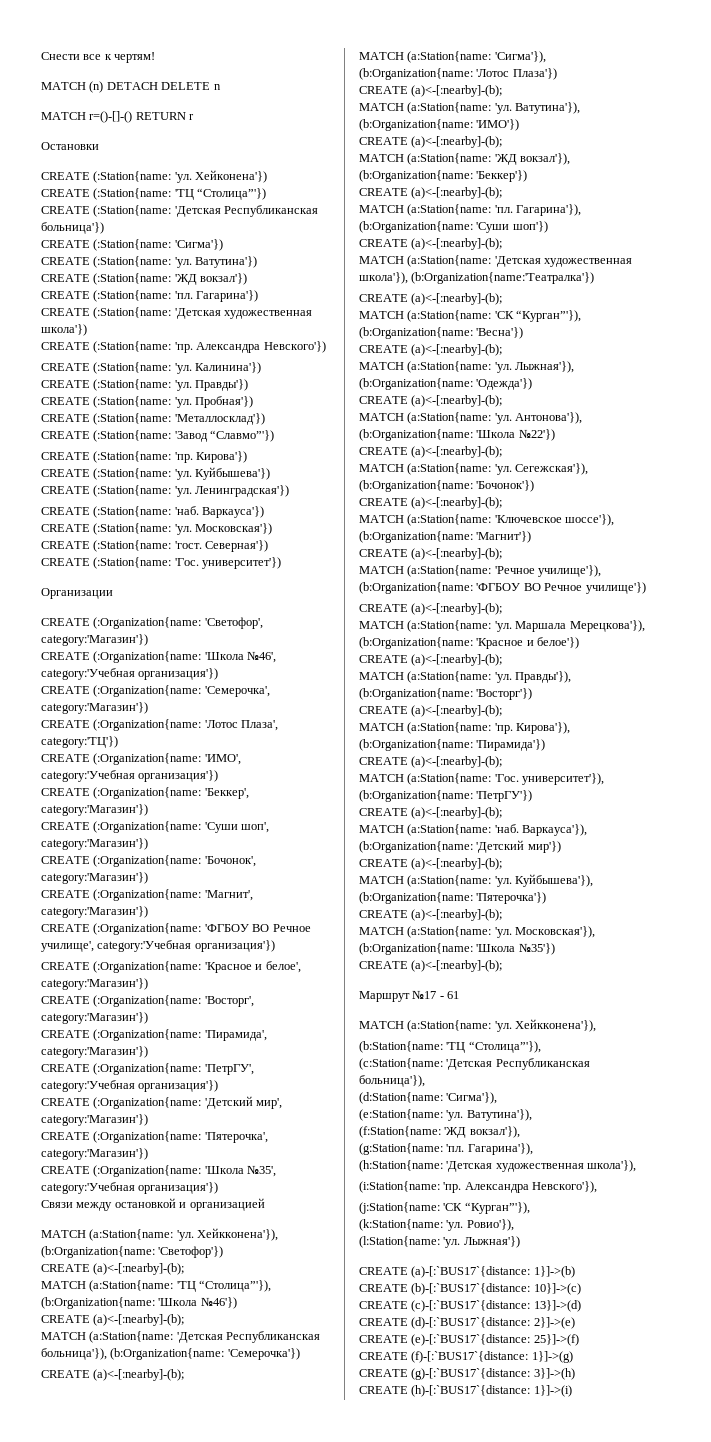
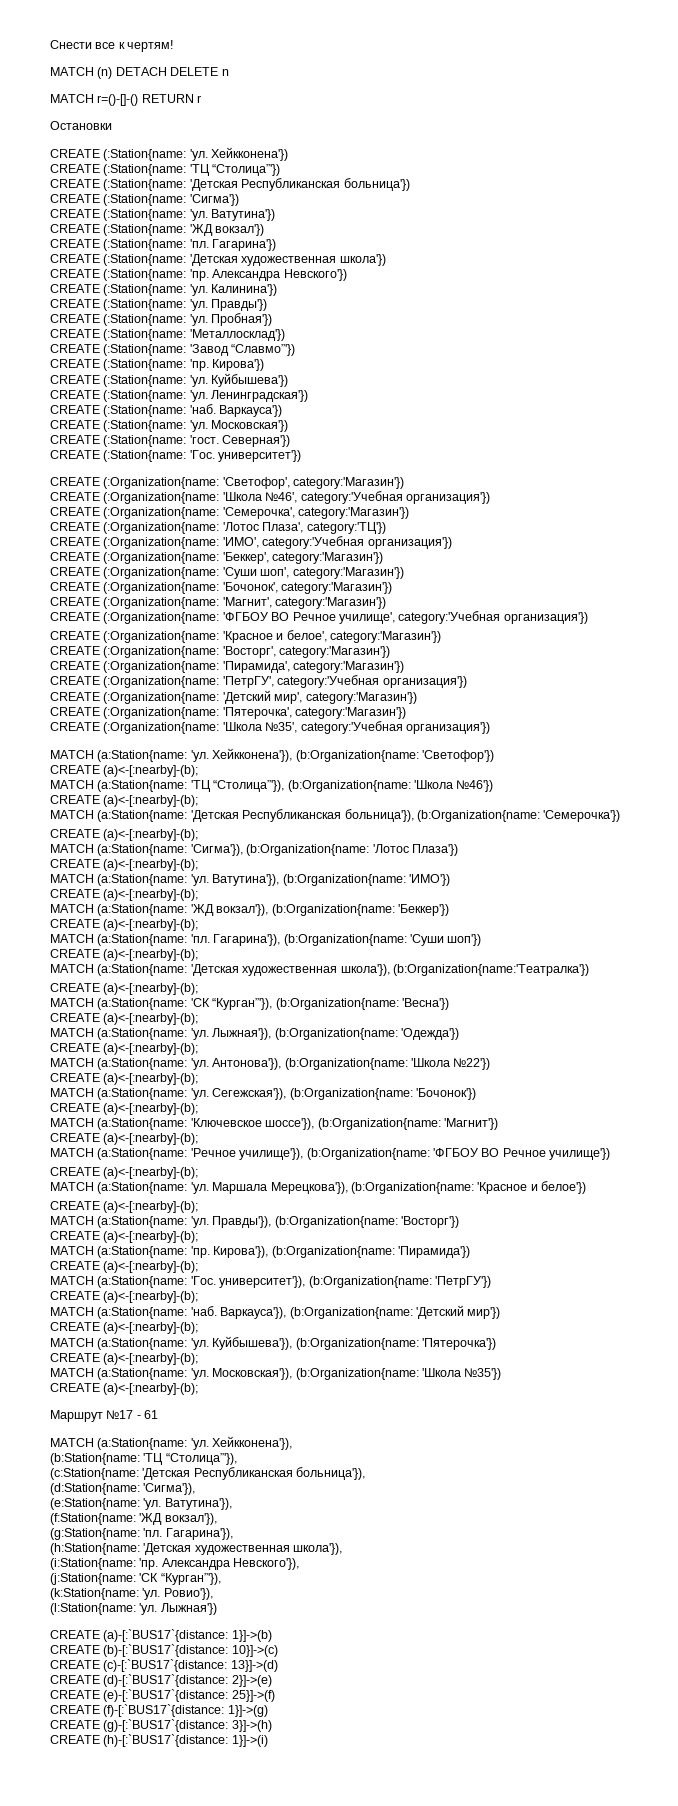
[195,170,268,183] Хейконена'}) -> [211,147,289,161] Хейкконена'})
[41,588,113,599] // Организации -> (302, 456) none
[41,1198,265,1211] // Связи между остановкой и организацией -> (490, 728) none

